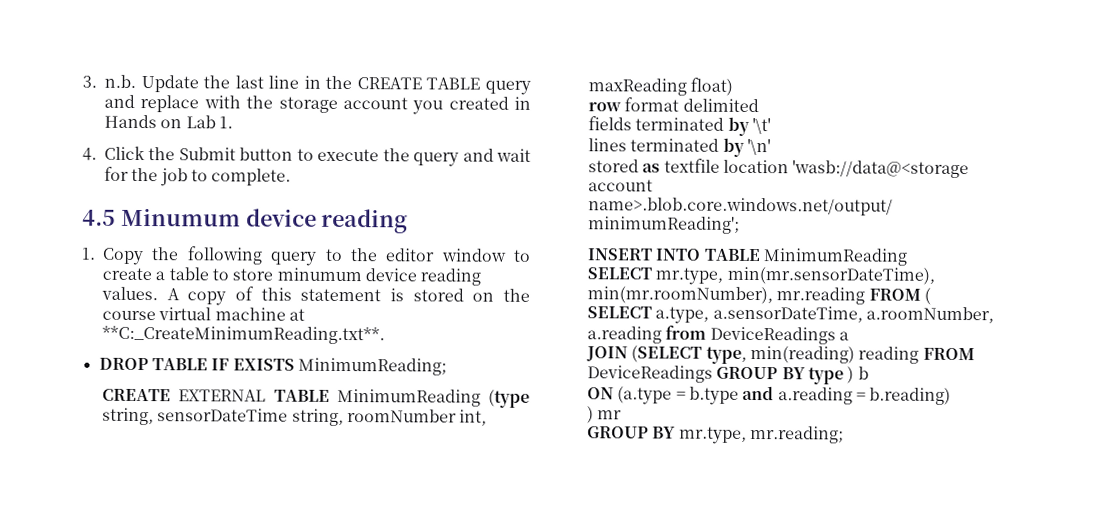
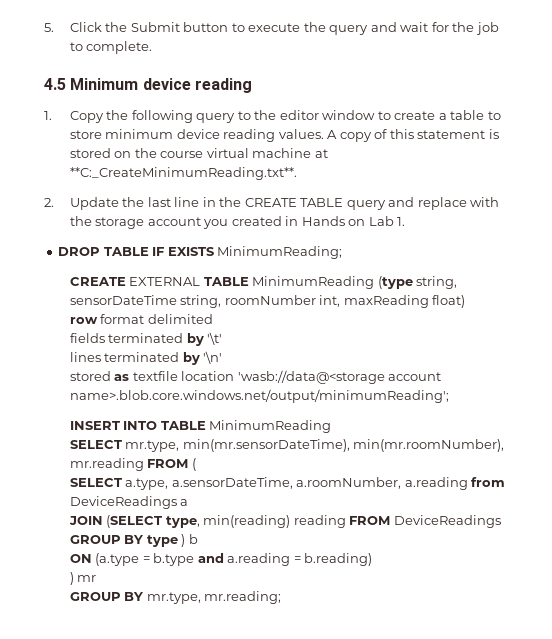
[82,74,136,88] 3. n.b. -> [44,22,499,35] [69,41,153,54] [44,78,252,93] [44,110,501,123] [69,129,499,142] [69,148,328,158] [69,167,297,180] [44,198,54,207] 5. Click the Submit button to execute the query and wait for the job to complete. // 4.5 Minimum device reading // 1. Copy the following query to the editor window to create a table to store minimum device reading values. A copy of this statement is stored on the course virtual machine at **C:_CreateMinimumReading.txt**. // 2.
[82,145,532,167] [104,166,292,187] [82,207,409,234] [81,246,532,266] [102,267,482,286] [101,286,531,306] [102,307,306,321] [102,325,386,345] // 4. Click the Submit button to execute the query and wait for the job to complete. // 4.5 Minumum device reading // 1. Copy the following query to the editor window to create a table to store minumum device reading values. A copy of this statement is stored on the course virtual machine at **C:_CreateMinimumReading.txt**. -> (406, 221) none

